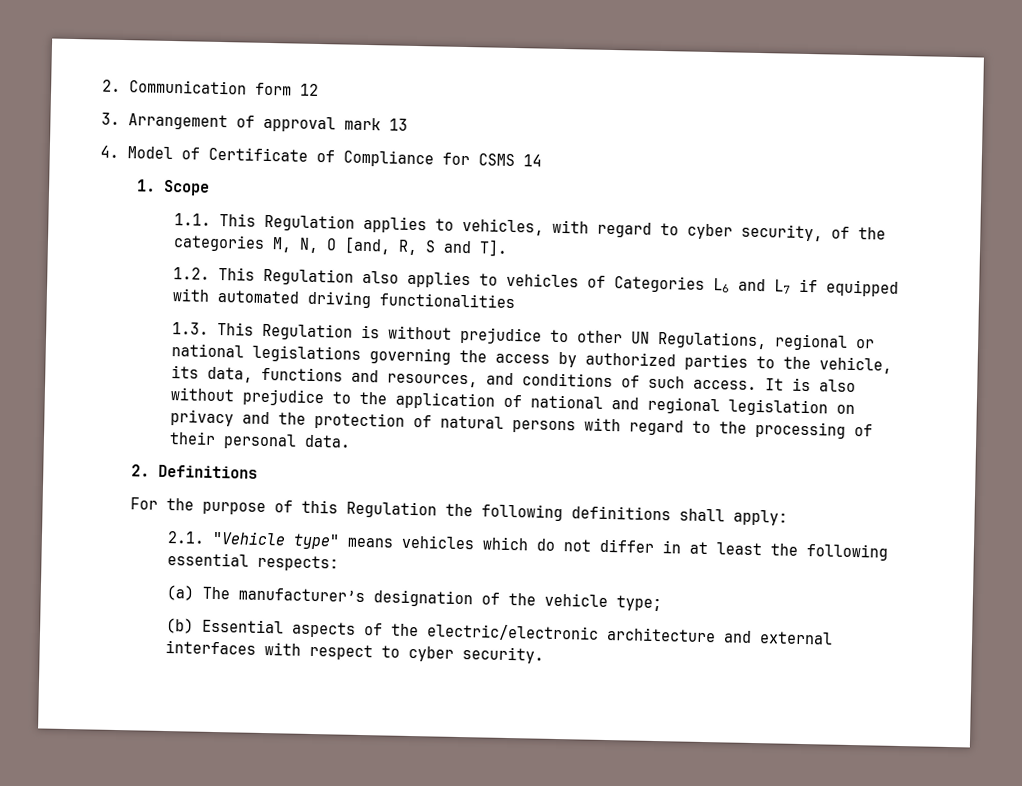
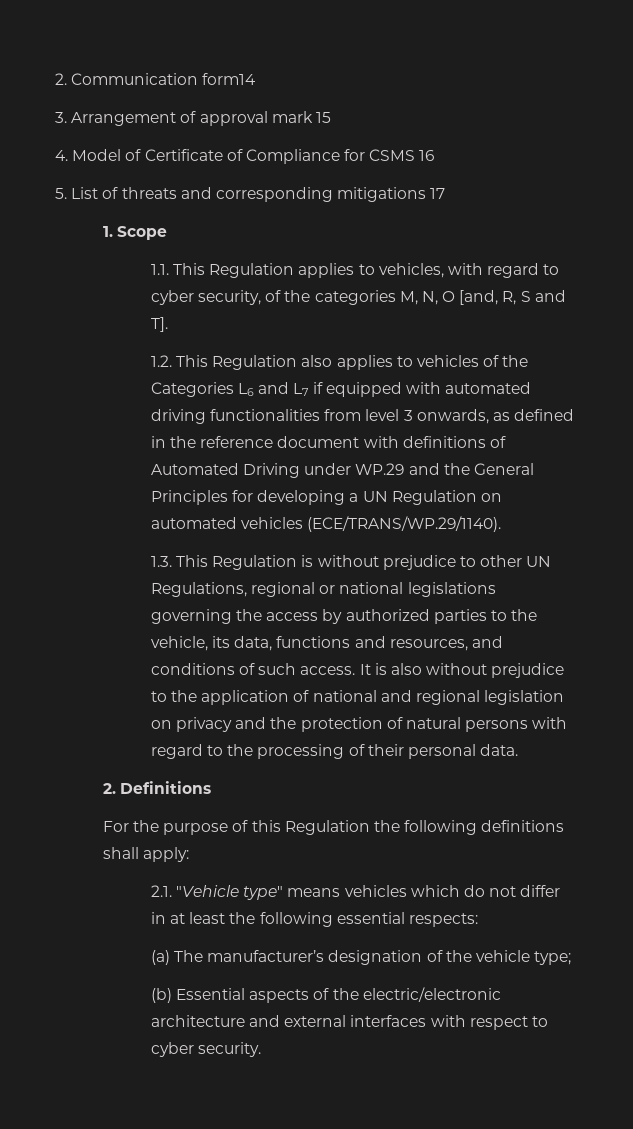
[255,82,319,96] form 12 -> [202,73,257,85] form14
[389,118,408,131] 13 -> [315,112,331,123] 15
[523,154,542,167] 14 -> [419,150,435,161] [55,187,446,202] 16 // 5. List of threats and corresponding mitigations 17
(606, 281) none -> [502,355,529,367] the
(516, 300) none -> [324,409,575,424] [150,436,506,448] [150,463,534,478] [150,490,502,505] [150,516,502,532] from level 3 onwards, as defined in the reference document with definitions of Automated Driving under WP.29 and the General Principles for developing a UN Regulation on automated vehicles (ECE/TRANS/WP.29/1140).

